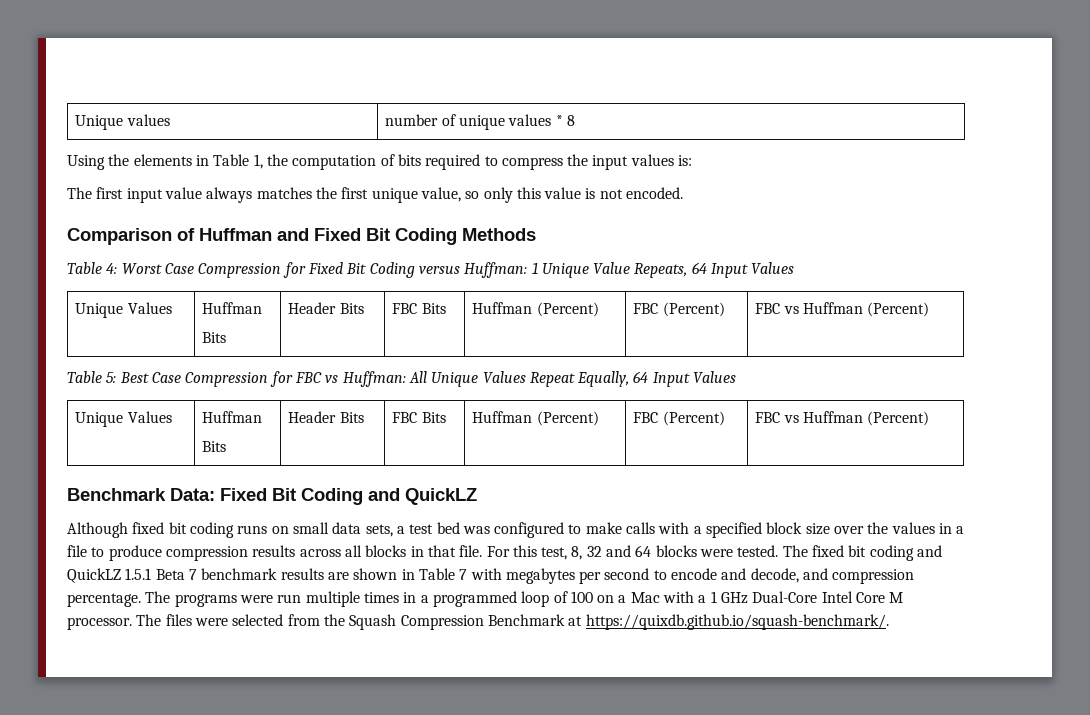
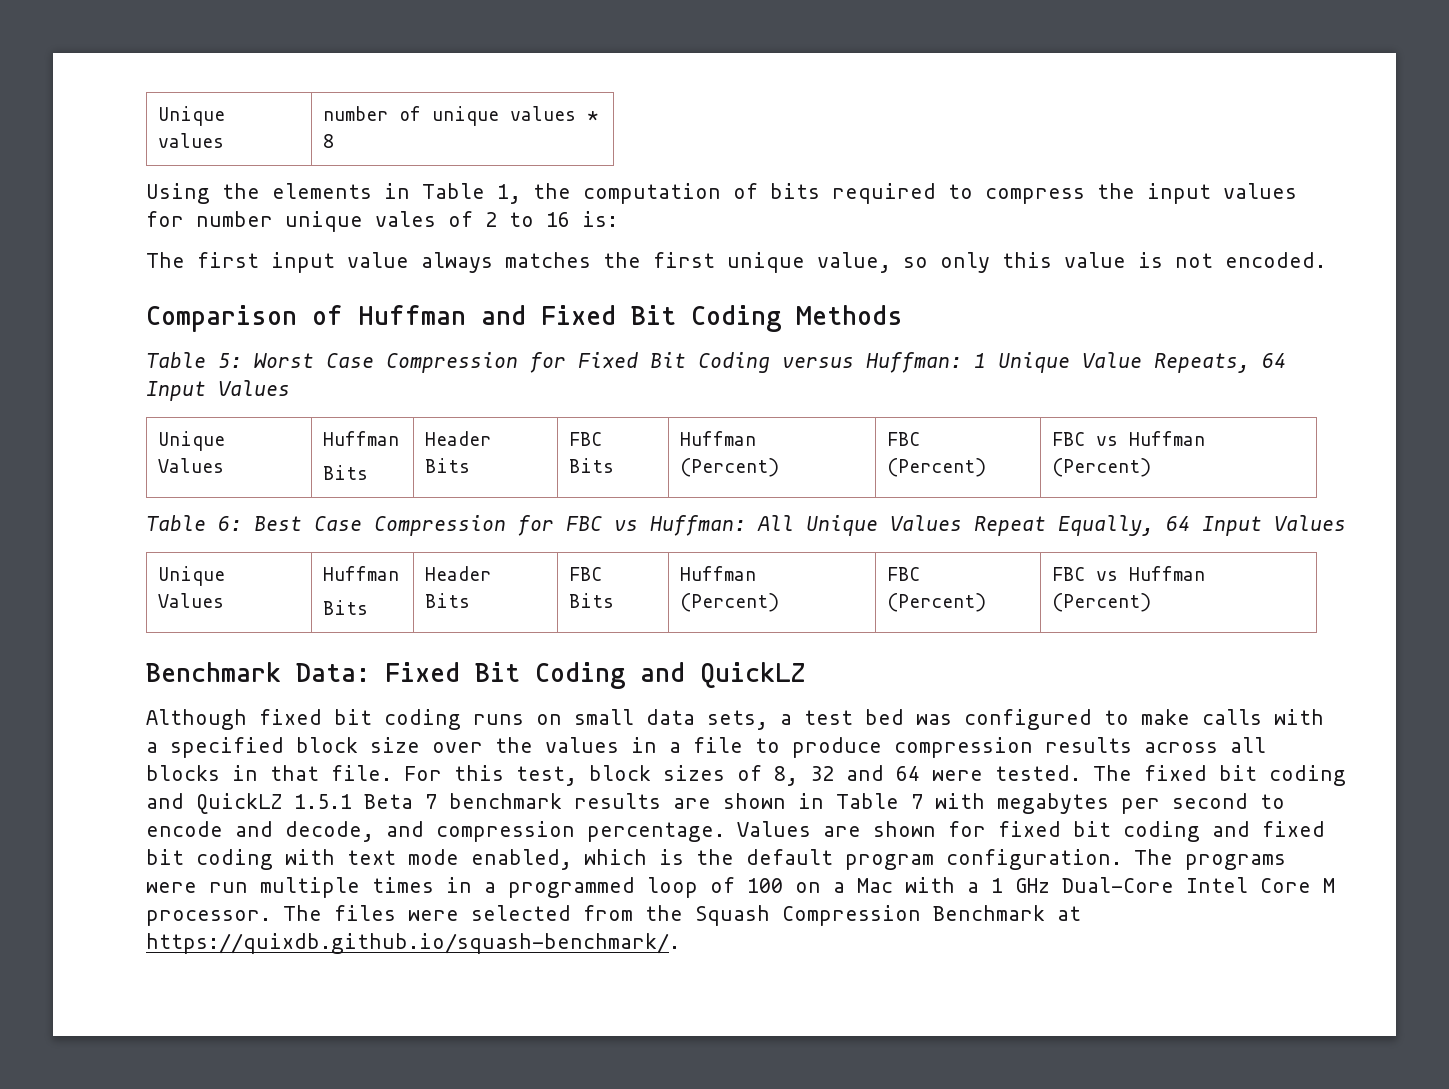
(674, 160) none -> [146,211,570,232] for number unique vales of 2 to 16
[106,263,118,274] 4: -> [218,353,242,368] 5:
[106,372,117,383] 5: -> [218,516,242,531] 6:
(568, 553) none -> [589,765,762,781] block sizes of
[655,545,697,557] blocks -> (920, 773) none
(141, 600) none -> [737,821,1325,842] [146,849,1122,870] Values are shown for fixed bit coding and fixed bit coding with text mode enabled, which is the default program configuration.

